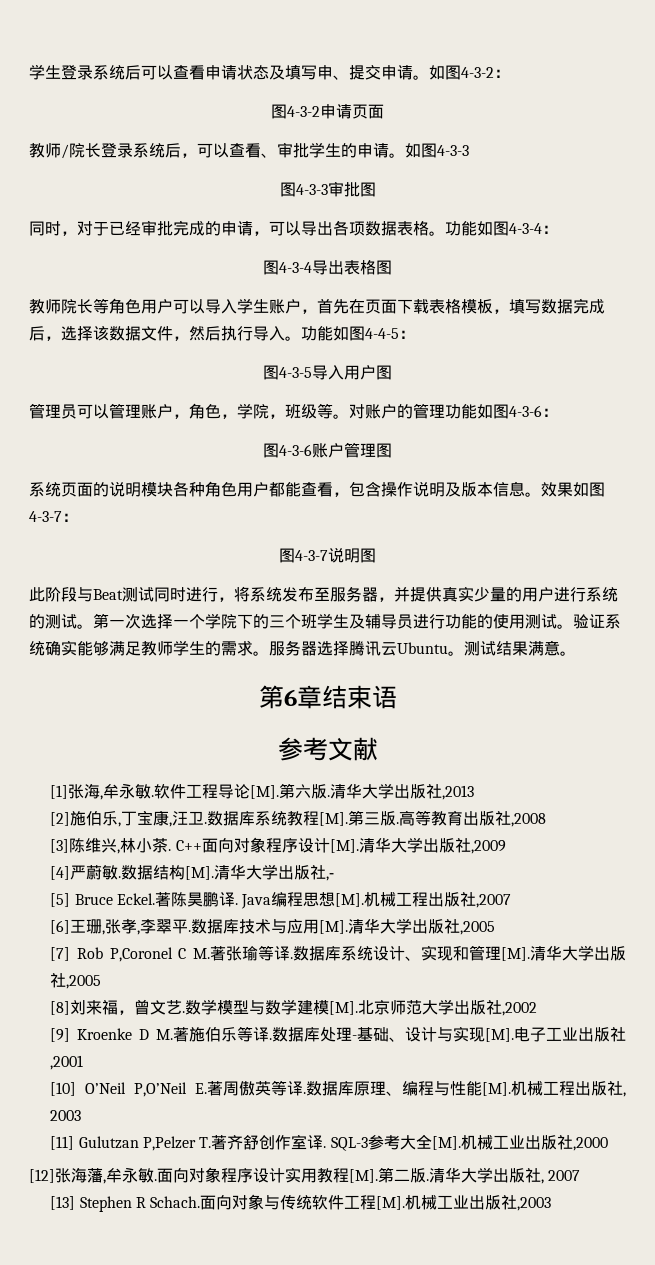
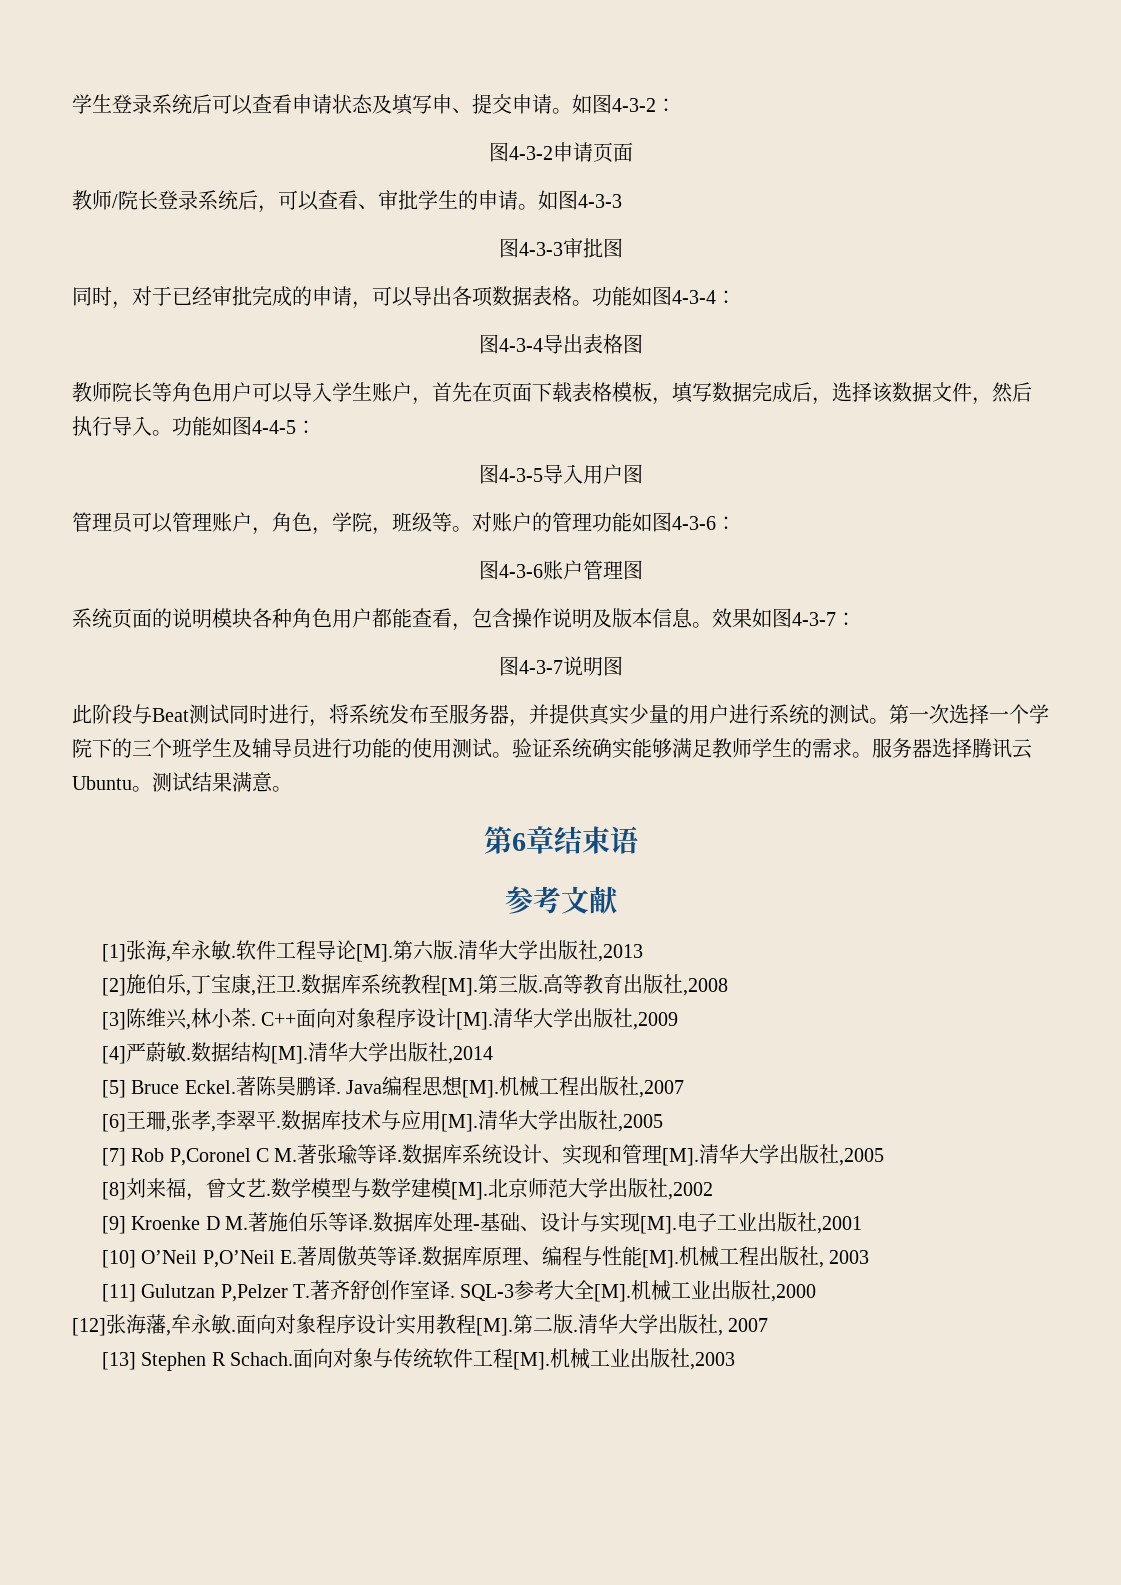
[326,873,335,881] ,‐ -> [447,1046,493,1064] ,2014

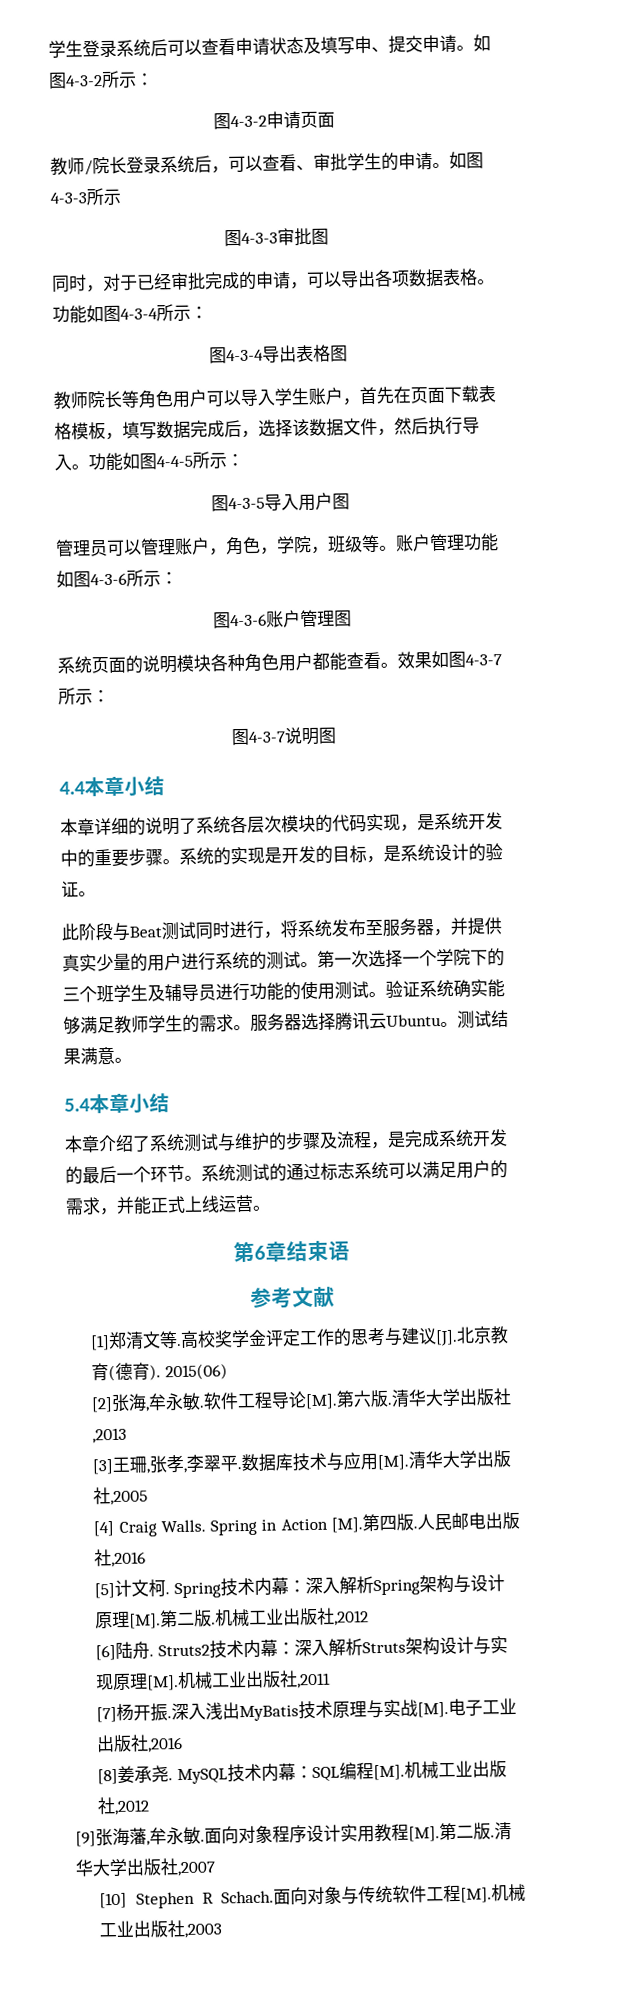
(656, 105) none -> [101,70,137,89] 所示
(622, 201) none -> [86,187,121,206] 所示
(716, 297) none -> [156,303,191,322] 所示
(296, 427) none -> [192,451,227,469] 所示
[472,512,552,532] 对账户的 -> [395,534,431,552] 账户
(716, 523) none -> [126,569,161,587] 所示
[452,608,693,631] ，包含操作说明及版本信息 -> (381, 660) none
(836, 619) none -> [58,687,93,705] 所示
(623, 666) none -> [59,776,165,797] [60,812,503,836] [60,843,503,868] [61,880,96,898] // 4.4本章小结 // 本章详细的说明了系统各层次模块的代码实现，是系统开发中的重要步骤。系统的实现是开发的目标，是系统设计的验证。
(292, 789) none -> [64,1093,170,1114] [64,1129,508,1153] [65,1160,508,1185] [65,1194,271,1216] // 5.4本章小结 // 本章介绍了系统测试与维护的步骤及流程，是完成系统开发的最后一个环节。系统测试的通过标志系统可以满足用户的需求，并能正式上线运营。
(126, 953) none -> [108,1326,510,1350] [91,1362,229,1382] [91,1396,114,1413] 郑清文等.高校奖学金评定工作的思考与建议[J].北京教育(德育). 2015(06) // [2]
[101,974,728,996] [101,1008,679,1030] [101,1042,493,1064] [101,1076,685,1098] [101,1114,126,1132] [2]施伯乐,丁宝康,汪卫.数据库系统教程[M].第三版.高等教育出版社,2008 // [3]陈维兴,林小茶. C++面向对象程序设计[M].清华大学出版社,2009 // [4]严蔚敏.数据结构[M].清华大学出版社,2014 // [5] Bruce Eckel.著陈昊鹏译. Java编程思想[M].机械工程出版社,2007 // [6] -> [92,1458,114,1475] [3]
[101,1144,885,1166] [101,1178,713,1201] [101,1212,641,1234] [7] Rob P,Coronel C M.著张瑜等译.数据库系统设计、实现和管理[M].清华大学出版社,2005 // [8]刘来福，曾文艺.数学模型与数学建模[M].北京师范大学出版社,2002 // [9] Kroenke D M.著施伯乐等译.数据库处理-基础、设计与实现 -> [93,1511,520,1537] [94,1549,147,1568] [94,1574,506,1599] [95,1607,370,1629] [95,1636,509,1661] [95,1670,332,1691] [96,1699,419,1723] [4] Craig Walls. Spring in Action [M].第四版.人民邮电出版社,2016 // [5]计文柯. Spring技术内幕：深入解析Spring架构与设计原理[M].第二版.机械工业出版社,2012 // [6]陆舟. Struts2技术内幕：深入解析Struts架构设计与实现原理[M].机械工业出版社,2011 // [7]杨开振.深入浅出MyBatis技术原理与实战
[817,1216,863,1234] [101,1246,870,1268] [101,1280,817,1302] [72,1318,106,1336] ,2001 // [10] O’Neil P,O’Neil E.著周傲英等译.数据库原理、编程与性能[M].机械工程出版社, 2003 // [11] Gulutzan P,Pelzer T.著齐舒创作室译. SQL-3参考大全[M].机械工业出版社,2000 // [12] -> [147,1736,184,1753] [97,1760,508,1785] [97,1796,151,1816] [75,1831,96,1847] ,2016 // [8]姜承尧. MySQL技术内幕：SQL编程[M].机械工业出版社,2012 // [9]
[718,1318,769,1336] [101,1352,136,1370] , 2007 // [13] -> [177,1861,216,1877] [99,1892,128,1909] ,2007 // [10]

